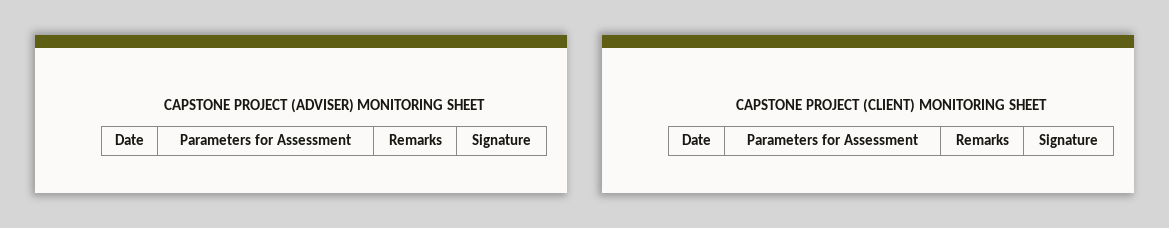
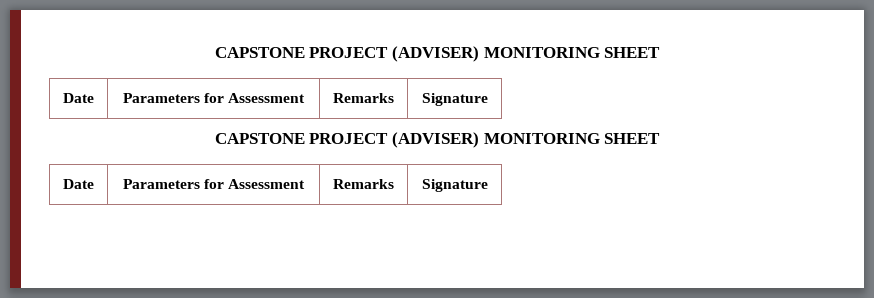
[863,98,915,113] (CLIENT) -> [391,132,479,148] (ADVISER)

